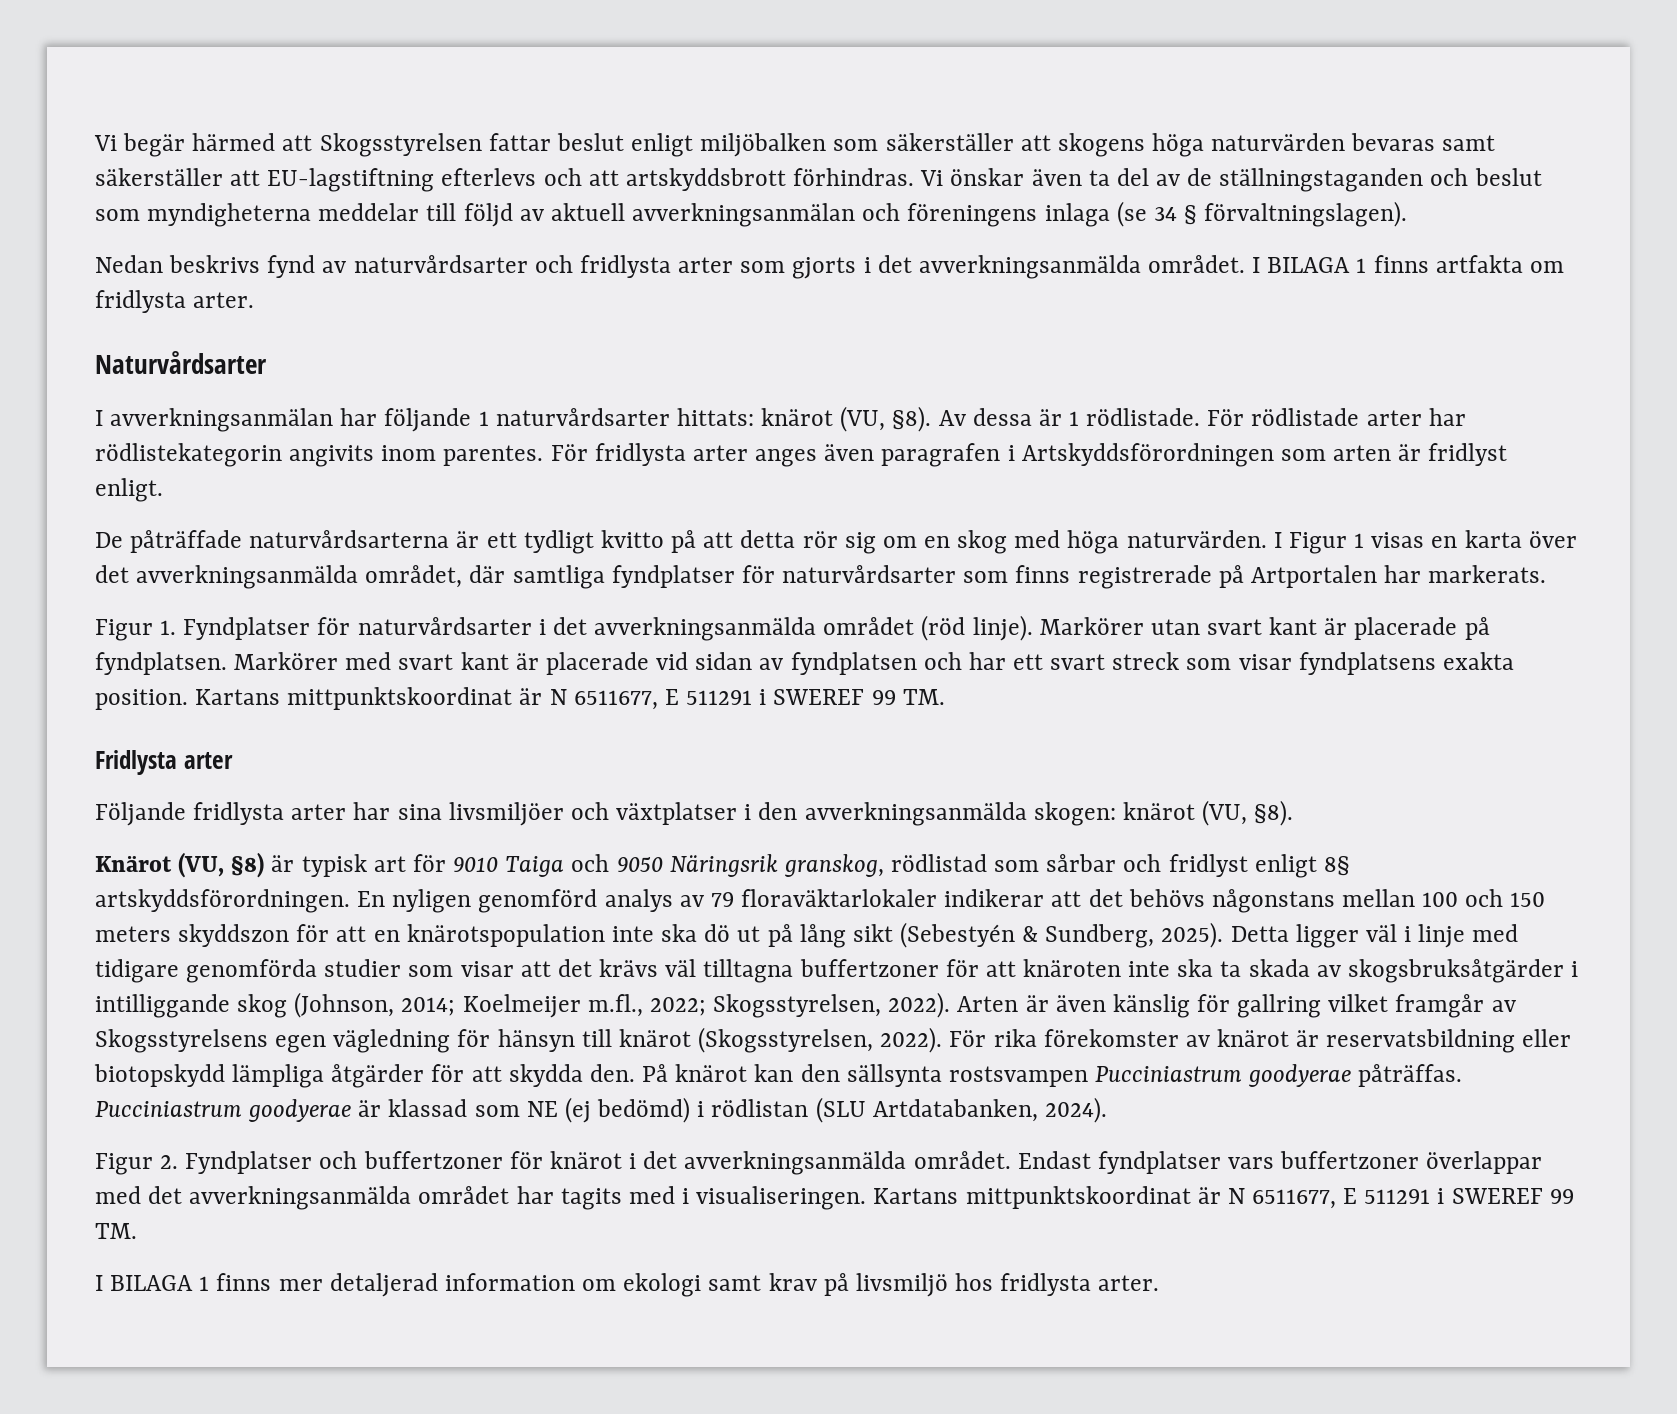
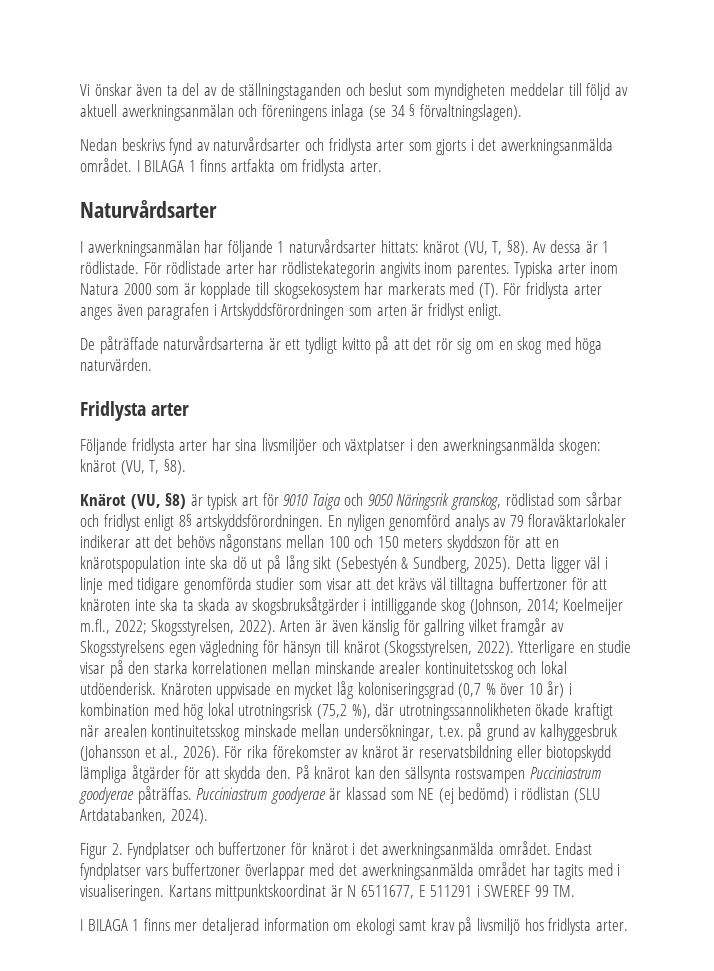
[94,133,1496,157] [95,168,944,192] Vi begär härmed att Skogsstyrelsen fattar beslut enligt miljöbalken som säkerställer att skogens höga naturvärden bevaras samt säkerställer att EU-lagstiftning efterlevs och att artskyddsbrott förhindras. Vi -> [80,84,90,96] Vi
[147,203,312,227] myndigheterna -> [434,83,506,100] myndigheten
(886, 419) none -> [492,241,503,255] T,
(544, 455) none -> [514,261,619,278] [80,282,499,299] Typiska arter inom Natura 2000 som är kopplade till skogsekosystem har markerats med (T).
[740,530,796,548] detta -> [413,337,432,350] det
[1273,530,1577,554] [95,565,1547,589] [95,615,1490,641] [95,652,1514,675] [95,687,945,710] I Figur 1 visas en karta över det avverkningsanmälda området, där samtliga fyndplatser för naturvårdsarter som finns registrerade på Artportalen har markerats. // Figur 1. Fyndplatser för naturvårdsarter i det avverkningsanmälda området (röd linje). Markörer utan svart kant är placerade på fyndplatsen. Markörer med svart kant är placerade vid sidan av fyndplatsen och har ett svart streck som visar fyndplatsens exakta position. Kartans mittpunktskoordinat är N 6511677, E 511291 i SWEREF 99 TM. -> (152, 364) none
(1248, 813) none -> [149,460,160,474] T,
(943, 1040) none -> [518,640,632,657] [80,660,567,678] [80,681,573,699] [80,703,613,720] [80,723,617,741] [80,745,220,761] Ytterligare en studie visar på den starka korrelationen mellan minskande arealer kontinuitetsskog och lokal utdöenderisk. Knäroten uppvisade en mycket låg koloniseringsgrad (0,7 % över 10 år) i kombination med hög lokal utrotningsrisk (75,2 %), där utrotningssannolikheten ökade kraftigt när arealen kontinuitetsskog minskade mellan undersökningar, t.ex. på grund av kalhyggesbruk (Johansson et al., 2026).

